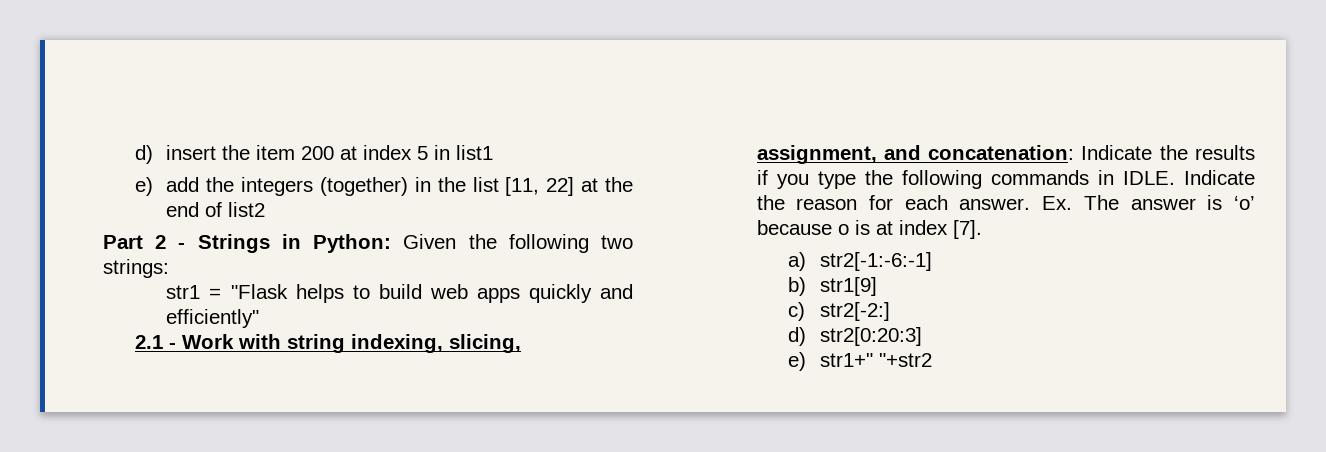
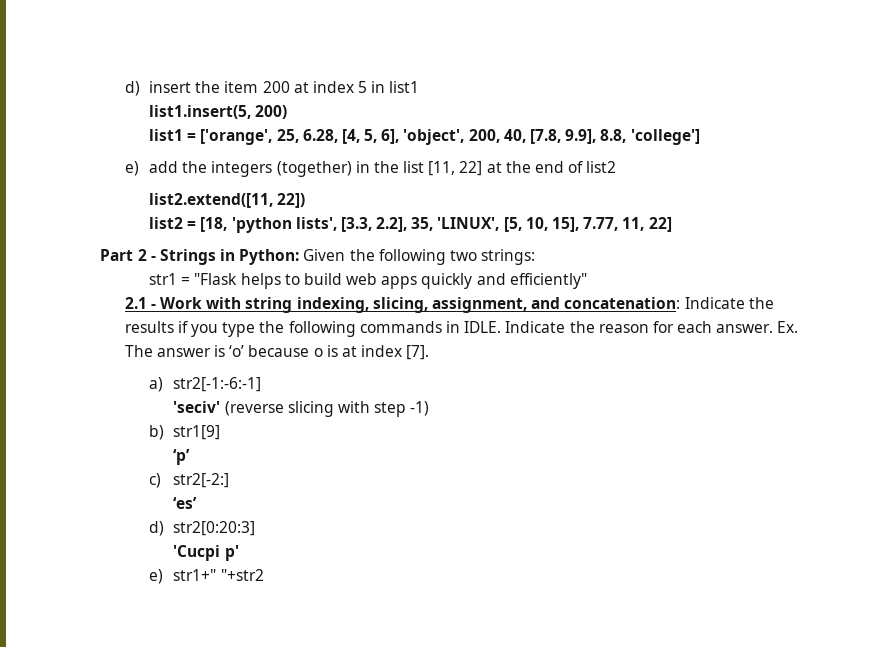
(494, 152) none -> [149,105,288,119] [149,129,700,145] // list1.insert(5, 200) // list1 = ['orange', 25, 6.28, [4, 5, 6], 'object', 200, 40, [7.8, 9.9], 8.8, 'college']
(266, 209) none -> [149,193,306,208] [149,217,672,233] // list2.extend([11, 22]) // list2 = [18, 'python lists', [3.3, 2.2], 35, 'LINUX', [5, 10, 15], 7.77, 11, 22]
(933, 261) none -> [173,401,430,417] // 'seciv' (reverse slicing with step -1)
(878, 286) none -> [173,449,191,465] // ‘p’
(891, 311) none -> [173,497,198,509] // ‘es’
(923, 336) none -> [173,545,239,561] // 'Cucpi p'

